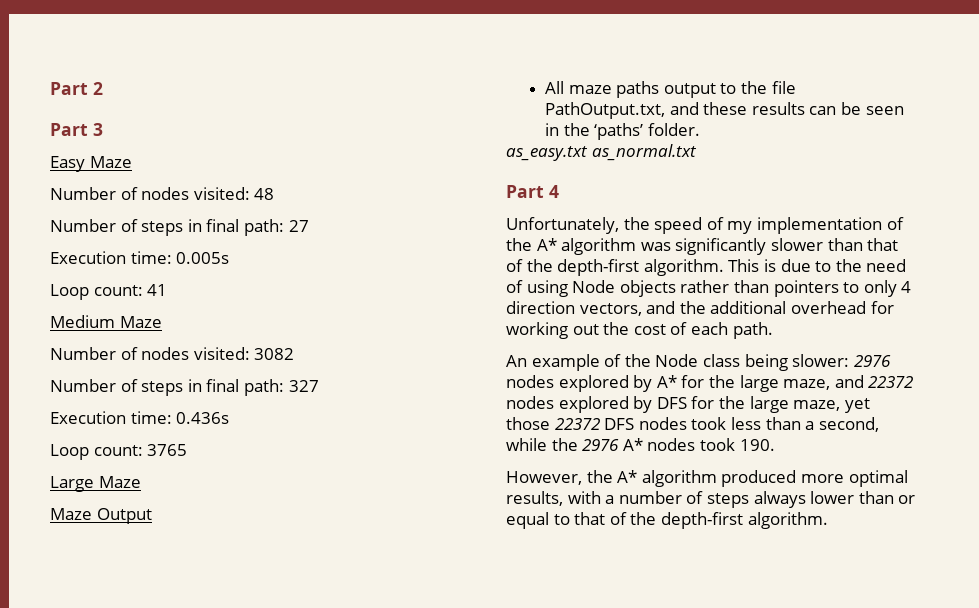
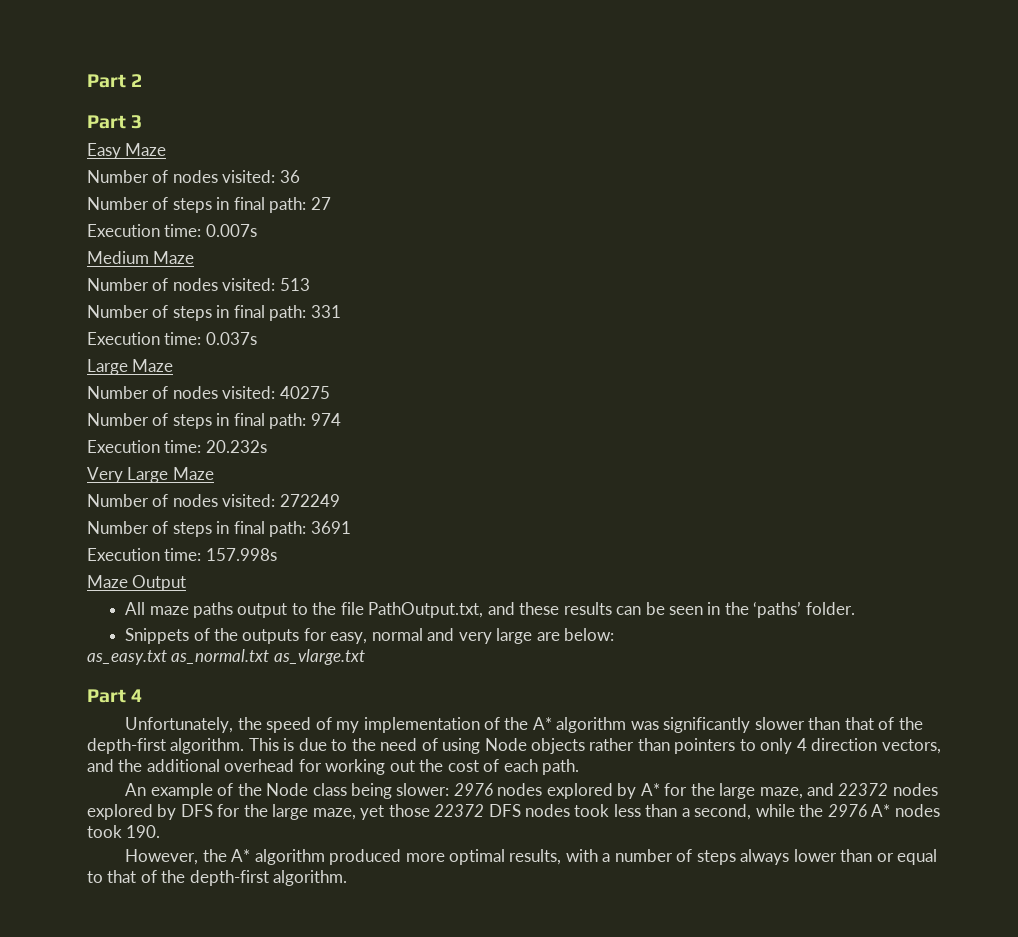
[254,188,275,200] 48 -> [279,170,300,183] 36
[176,252,230,264] [50,284,168,300] 0.005s // Loop count: 41 -> [205,224,257,237] 0.007s
[254,348,295,360] [50,379,319,396] [50,411,230,424] [50,444,188,460] [50,476,141,492] 3082 // Number of steps in final path: 327 // Execution time: 0.436s // Loop count: 3765 // Large Maze -> [279,278,310,291] [87,305,341,321] [87,332,257,345] [87,359,174,375] [87,386,330,399] [87,413,341,429] [87,440,267,453] [87,467,214,483] [87,494,340,507] [87,521,351,537] [87,548,277,561] 513 // Number of steps in final path: 331 // Execution time: 0.037s // Large Maze // Number of nodes visited: 40275 // Number of steps in final path: 974 // Execution time: 20.232s // Very Large Maze // Number of nodes visited: 272249 // Number of steps in final path: 3691 // Execution time: 157.998s
(700, 129) none -> [125,628,615,644] // Snippets of the outputs for easy, normal and very large are below:
(697, 152) none -> [273,649,365,665] as_vlarge.txt

